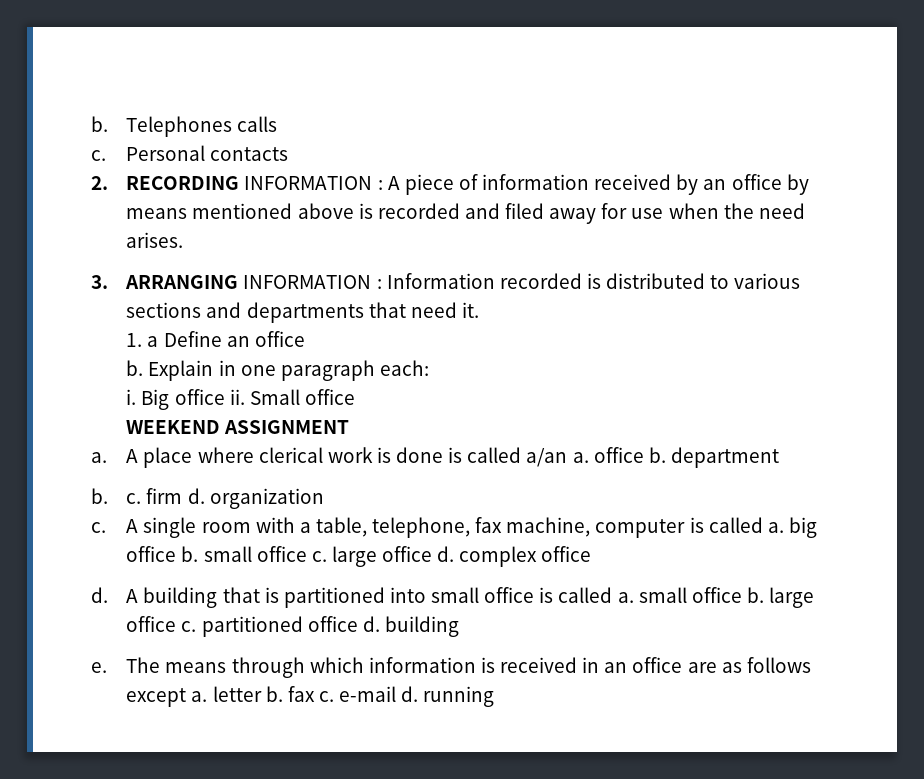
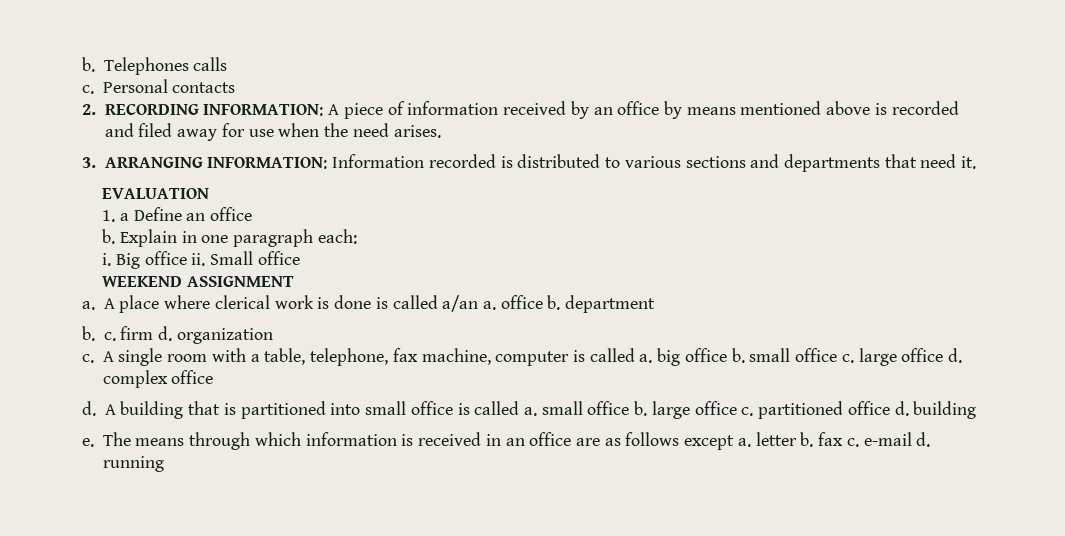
[244,176,383,190] INFORMATION : -> [203,104,324,116] INFORMATION:
[243,275,382,289] INFORMATION : -> [207,157,328,169] INFORMATION:
(479, 310) none -> [102,188,210,199] // EVALUATION

